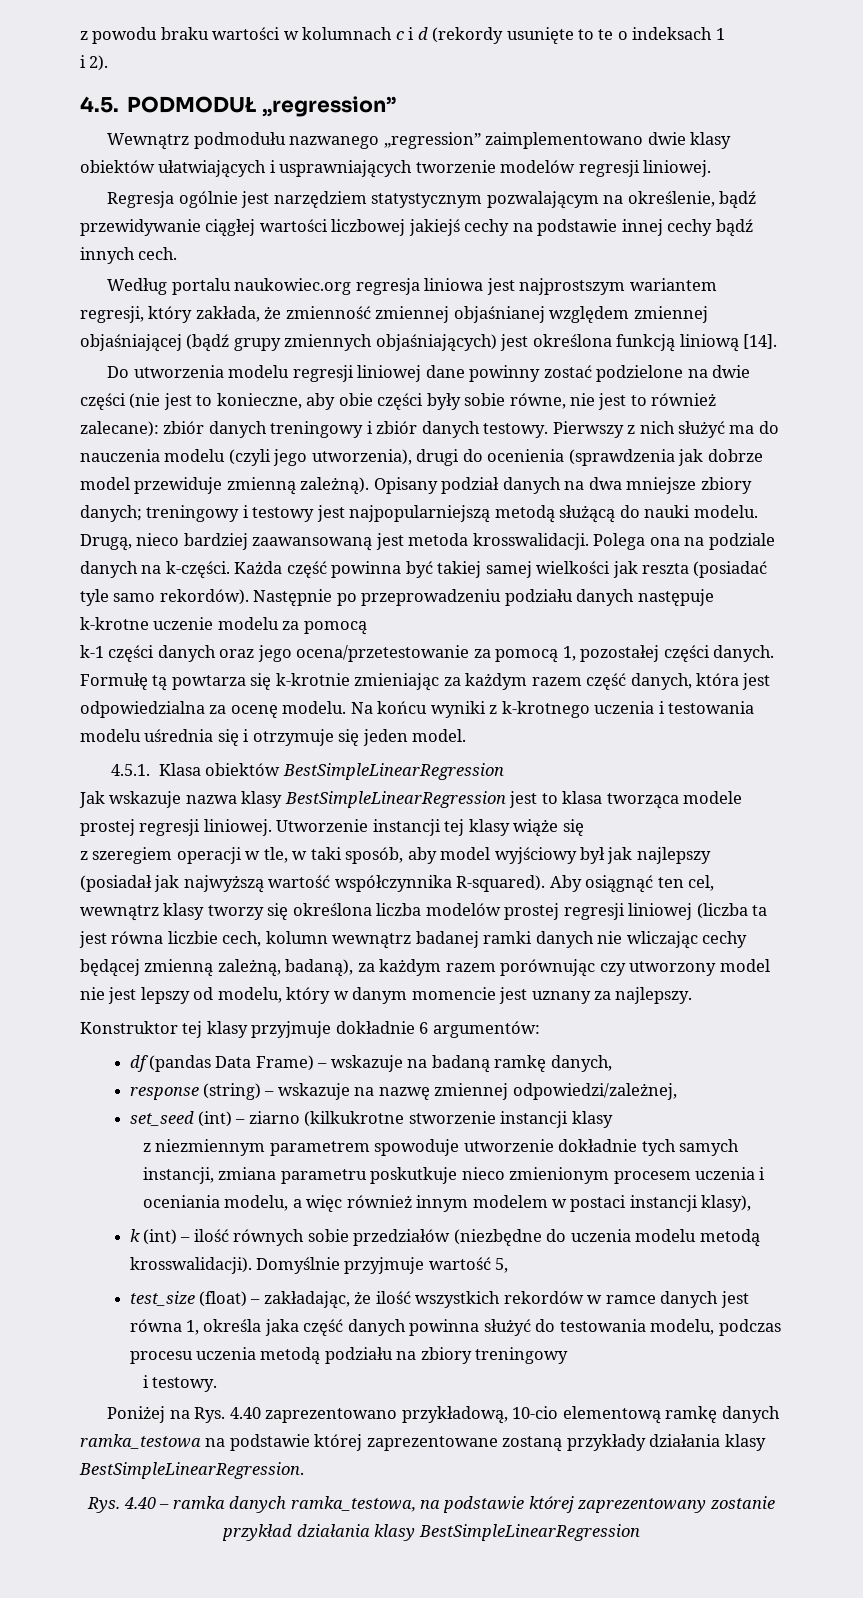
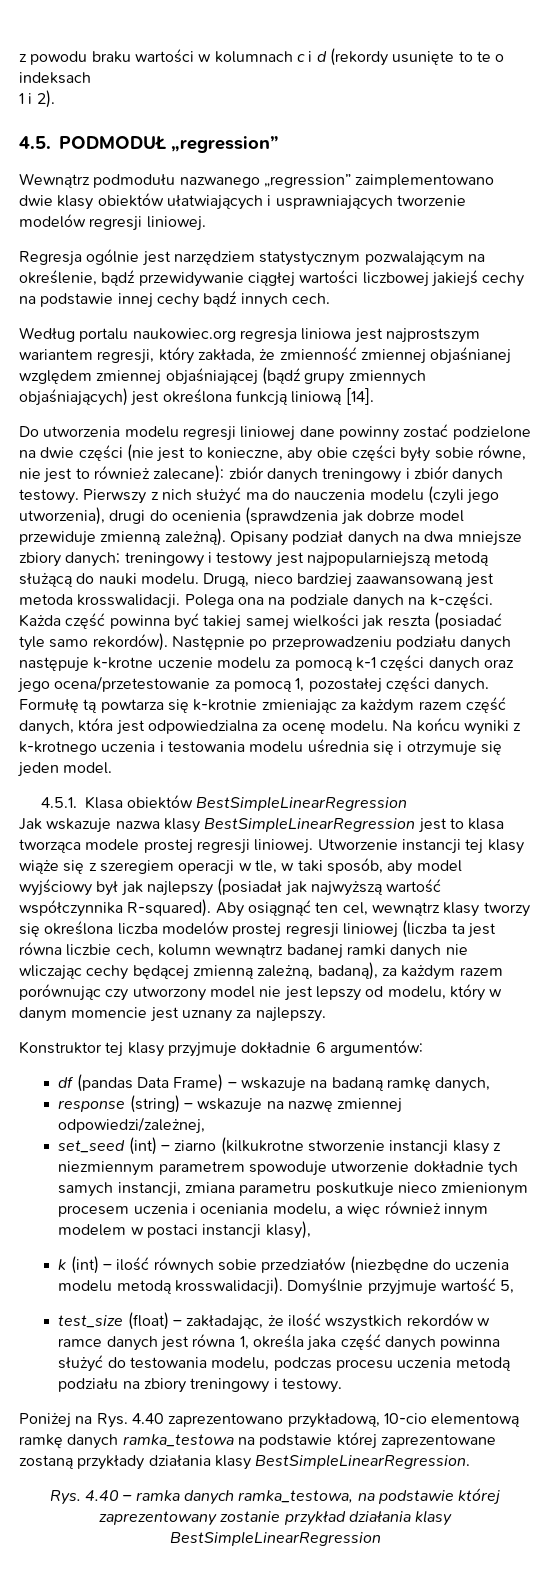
(713, 33) none -> (91, 78) //
(725, 34) // -> (24, 98) none
(367, 628) // -> (353, 665) none
(584, 827) // -> (85, 867) none
(613, 1119) // -> (489, 1147) none
(569, 1355) // -> (270, 1385) none

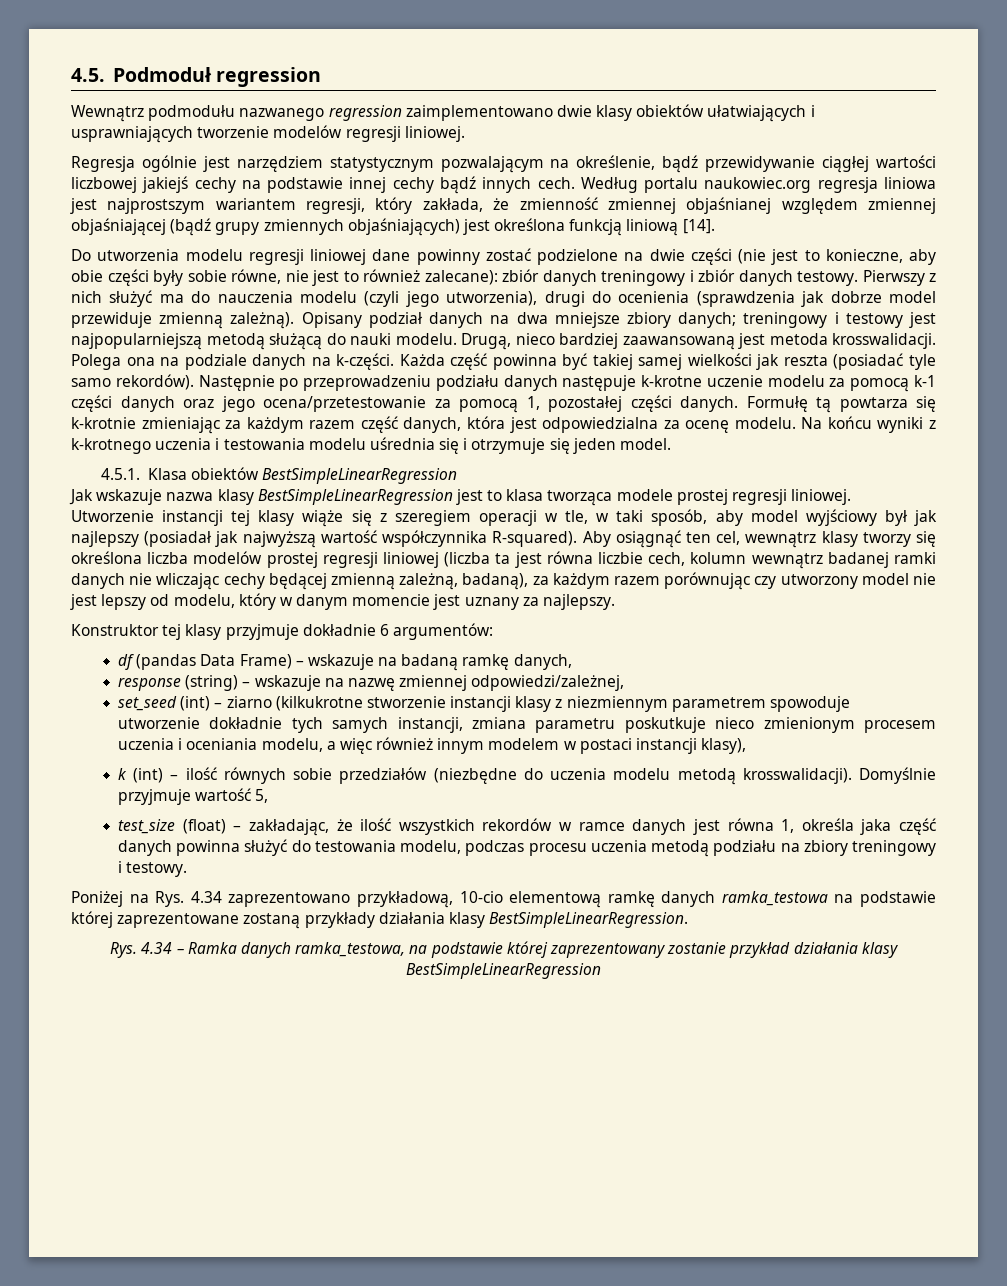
[19,48,505,66] [19,72,91,84] [19,90,55,108] [19,136,279,153] z powodu braku wartości w kolumnach c i d (rekordy usunięte to te o indeksach // 1 i 2). // 4.5. PODMODUŁ „regression” -> [71,67,322,87] 4.5. Podmoduł regression
[263,174,351,188] „regression” -> [328,105,402,121] regression
(330, 298) // -> (575, 183) none
[131,1413,164,1424] 4.40 -> [190,891,222,903] 4.34
[85,1490,180,1501] 4.40 – ramka -> [141,942,237,954] 4.34 – Ramka

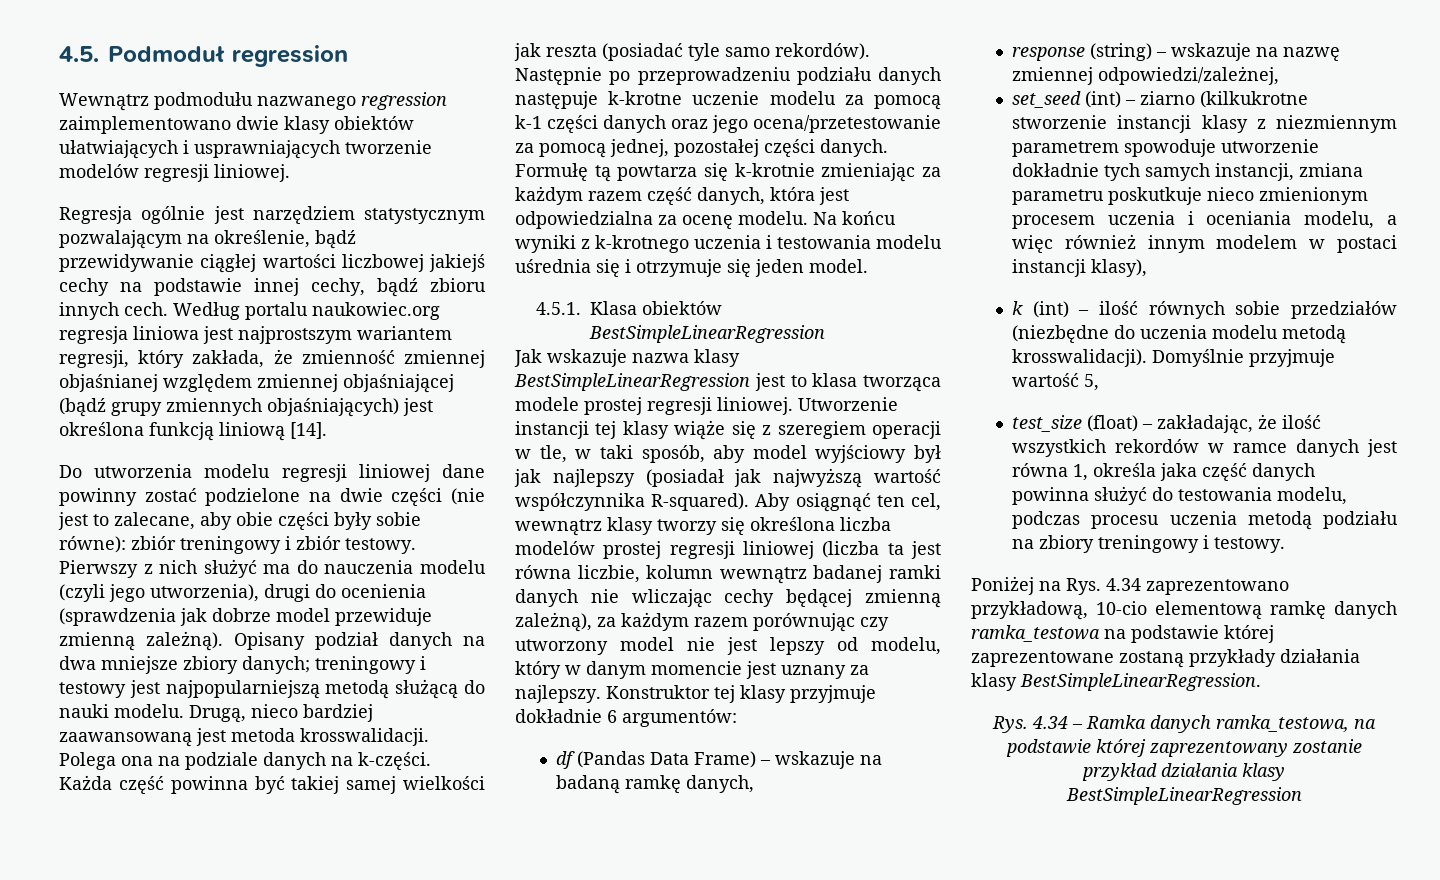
[392,176,476,194] cechy bądź -> [311,278,486,297] cechy, bądź zbioru
[825,249,903,263] konieczne, -> [114,512,195,530] zalecane,
[231,269,597,286] równe, nie jest to również zalecane): zbiór danych -> [59,536,176,553] równe): zbiór
[738,270,793,286] danych -> (341, 543) none
[526,396,540,410] 1, -> [610,139,669,157] jednej,
[598,552,686,566] liczbie cech, -> [577,565,640,583] liczbie,
[399,573,529,590] zależną, badaną), -> [515,612,592,632] zależną),
(616, 602) // -> (601, 694) none
[136,654,197,670] (pandas -> [577,751,646,768] (Pandas

